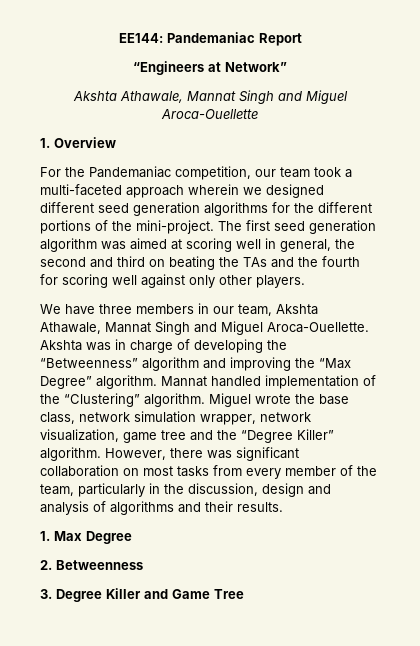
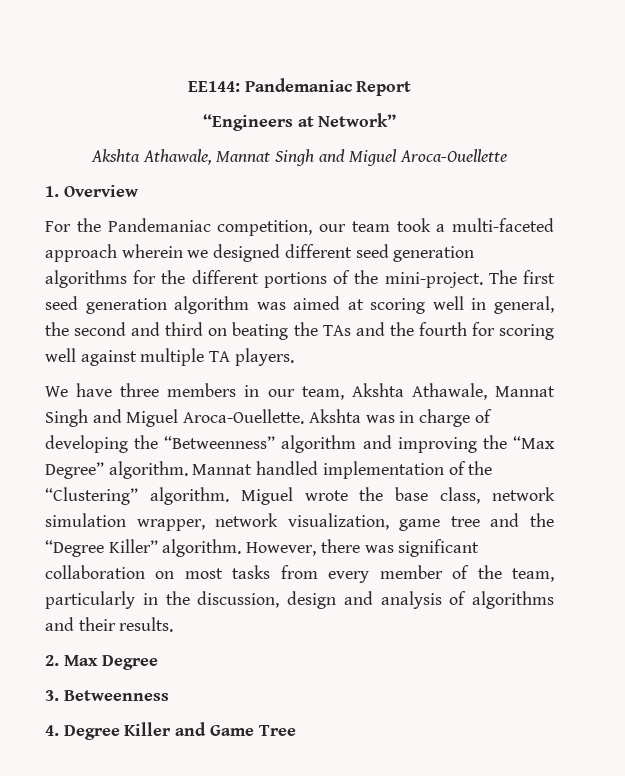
[189,275,252,288] only other -> [140,348,231,366] multiple TA
[40,531,50,541] 1. -> [45,655,59,666] 2.
[40,560,52,570] 2. -> [45,690,59,701] 3.
[40,589,52,599] 3. -> [45,725,59,736] 4.

